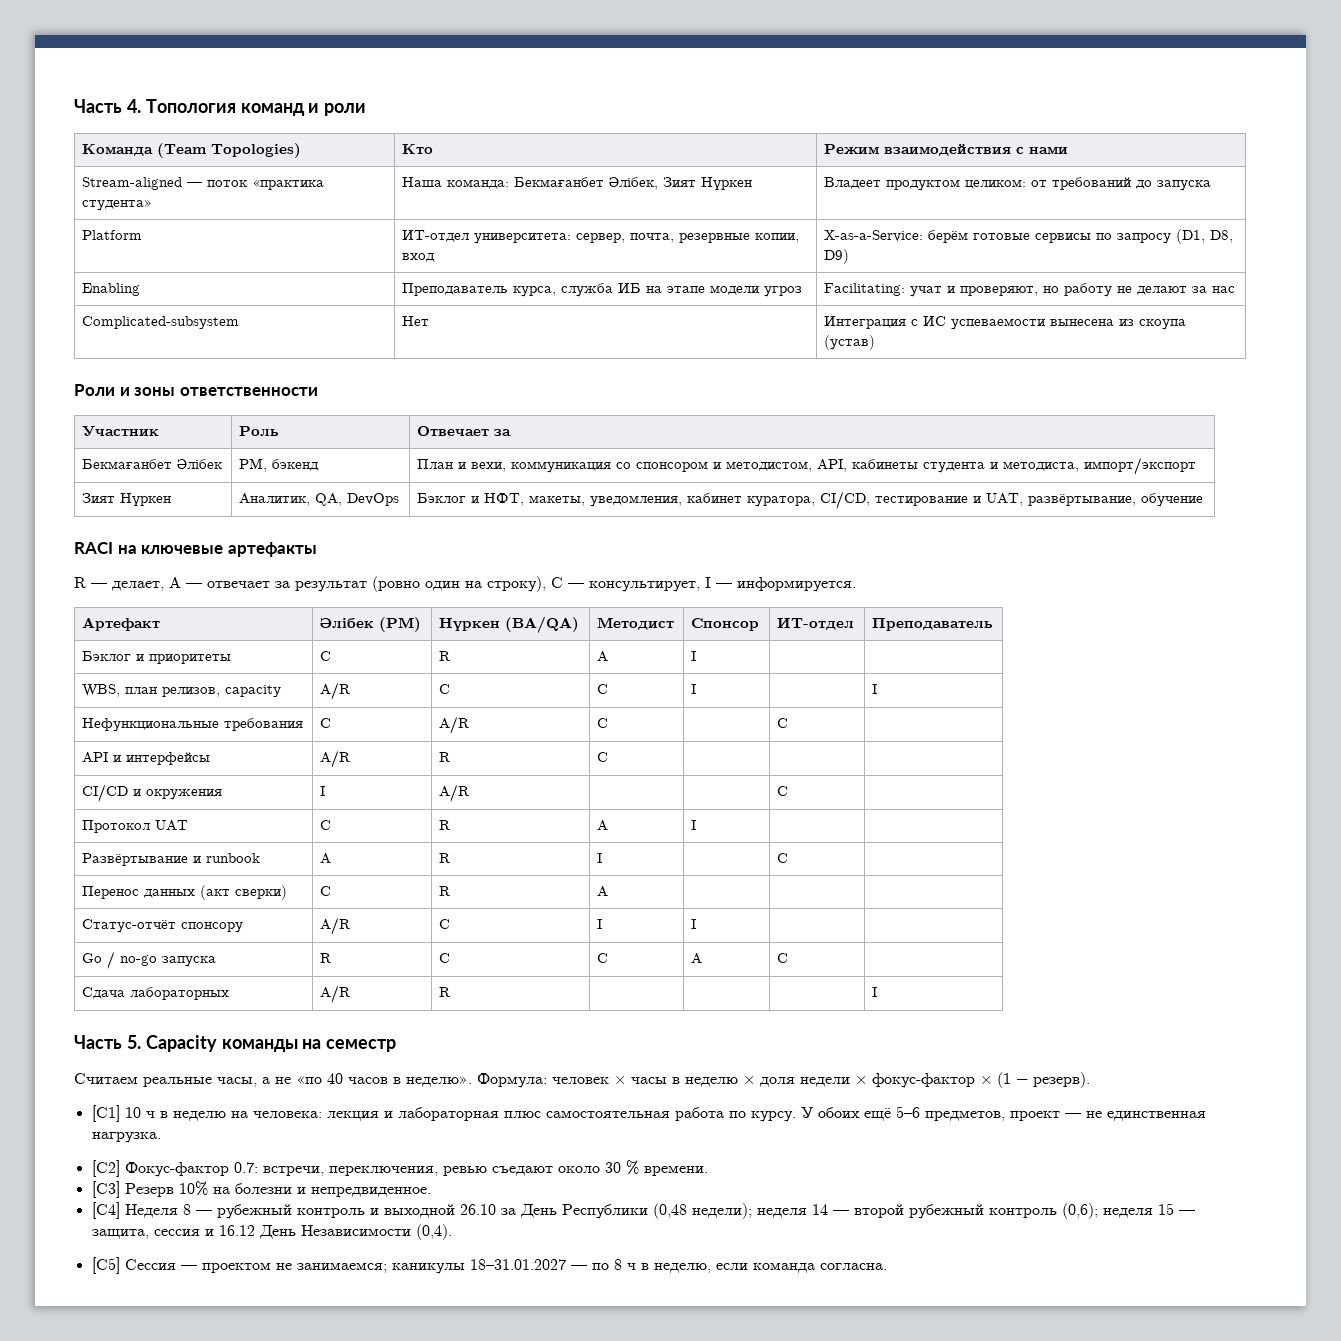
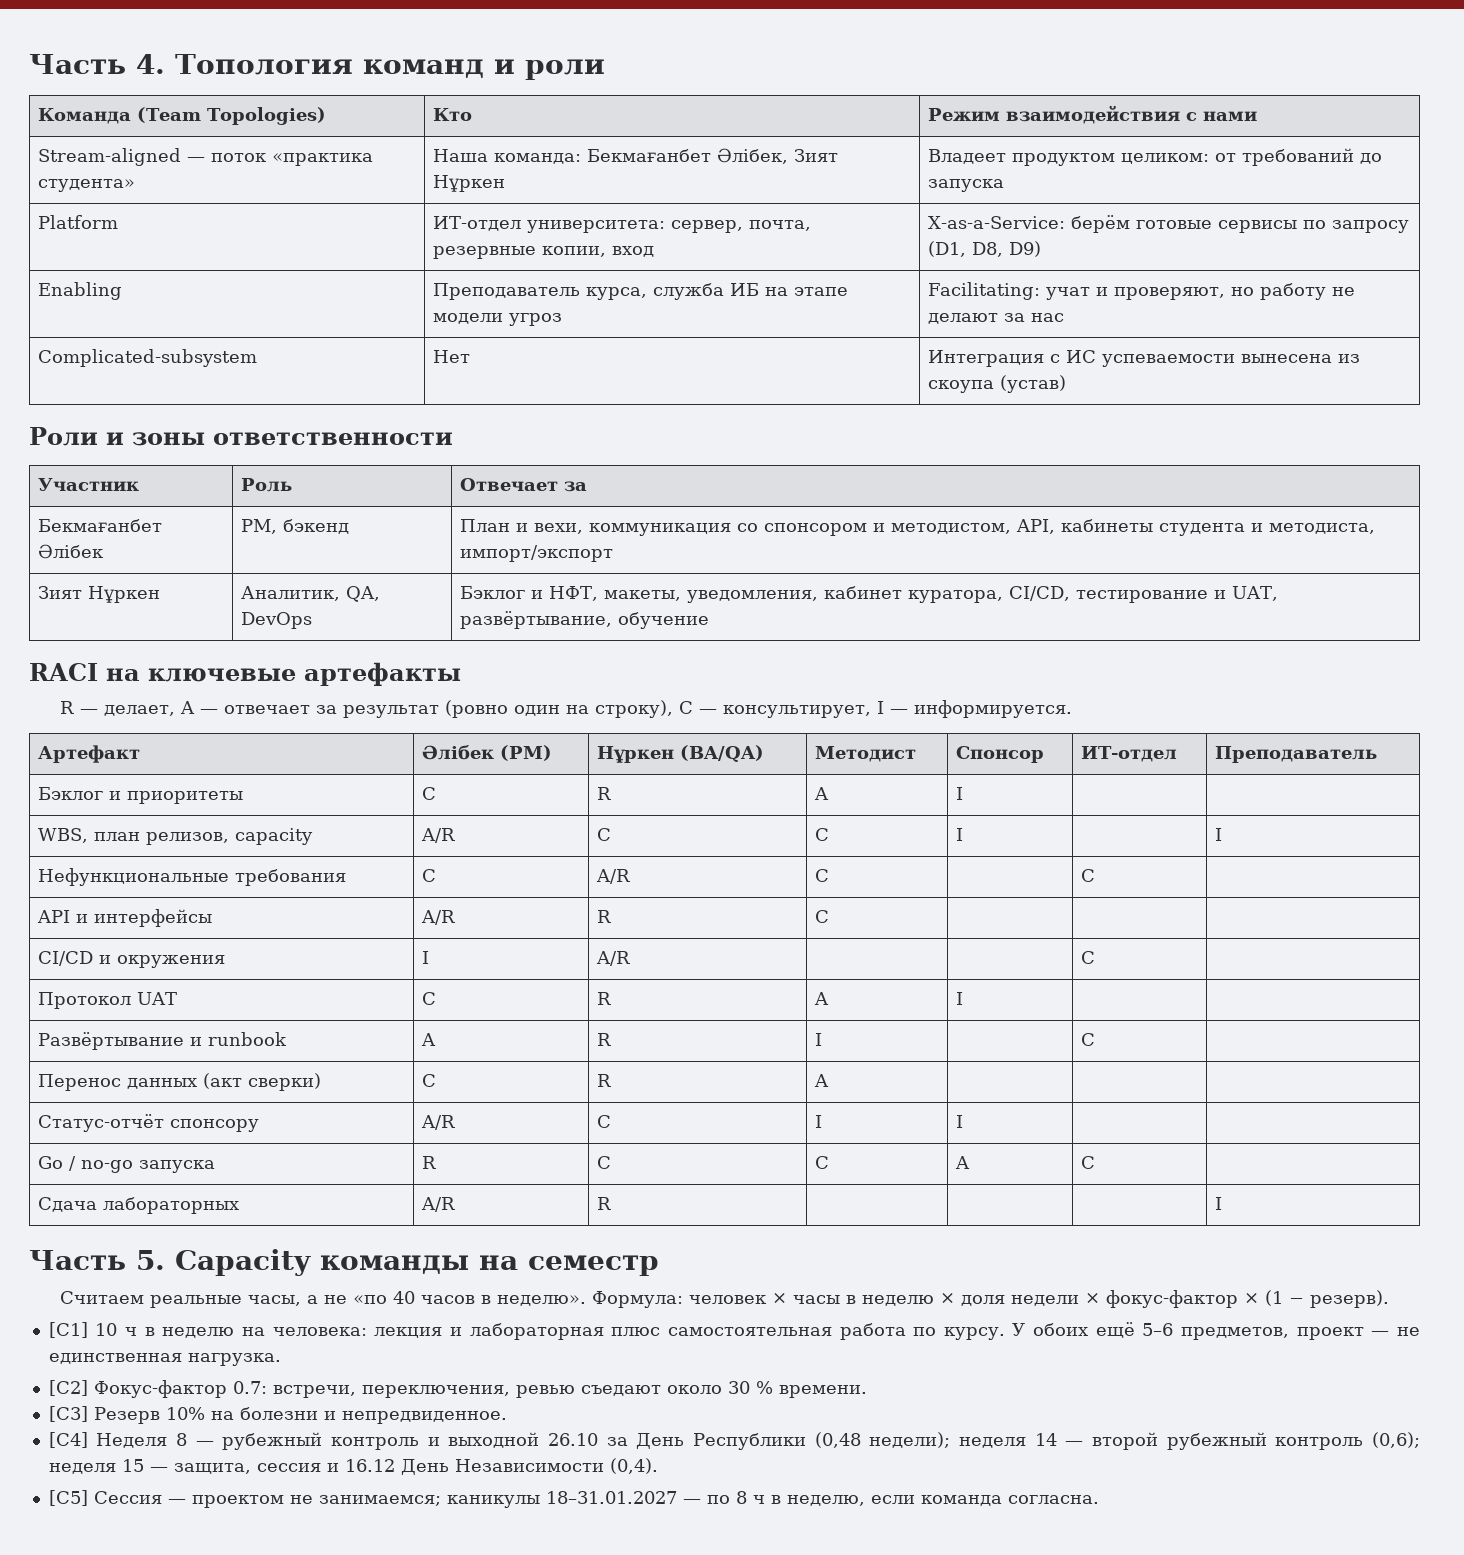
[701,177,753,190] Нүркен -> [432,175,505,192] Нұркен
[120,493,172,506] Нүркен -> [87,586,160,603] Нұркен
[439,617,501,631] Нүркен -> [596,746,674,763] Нұркен

